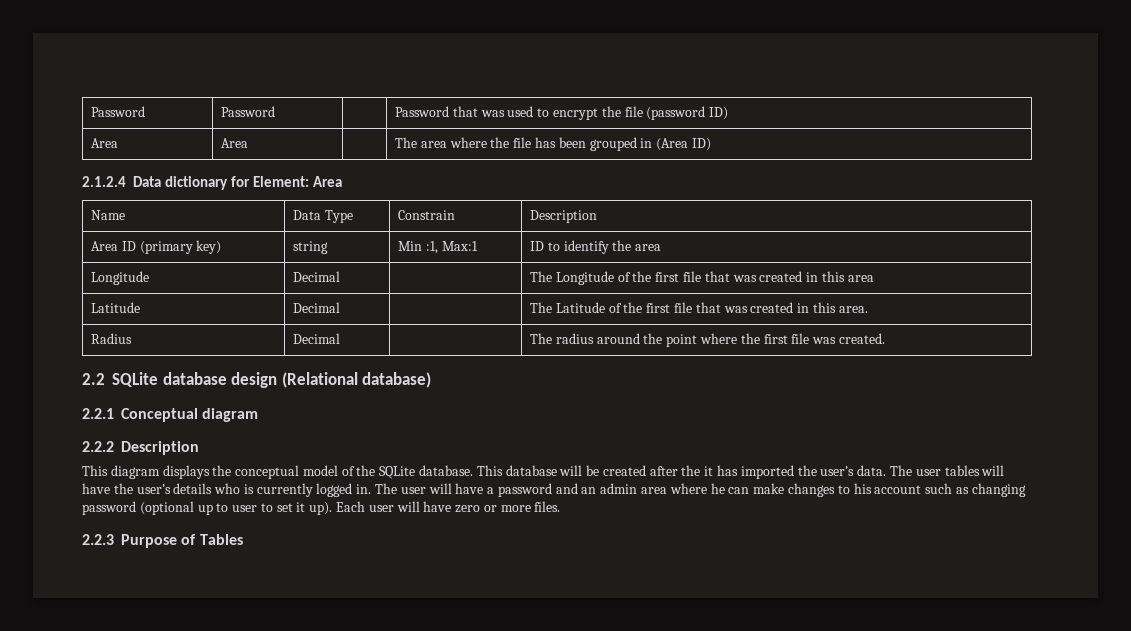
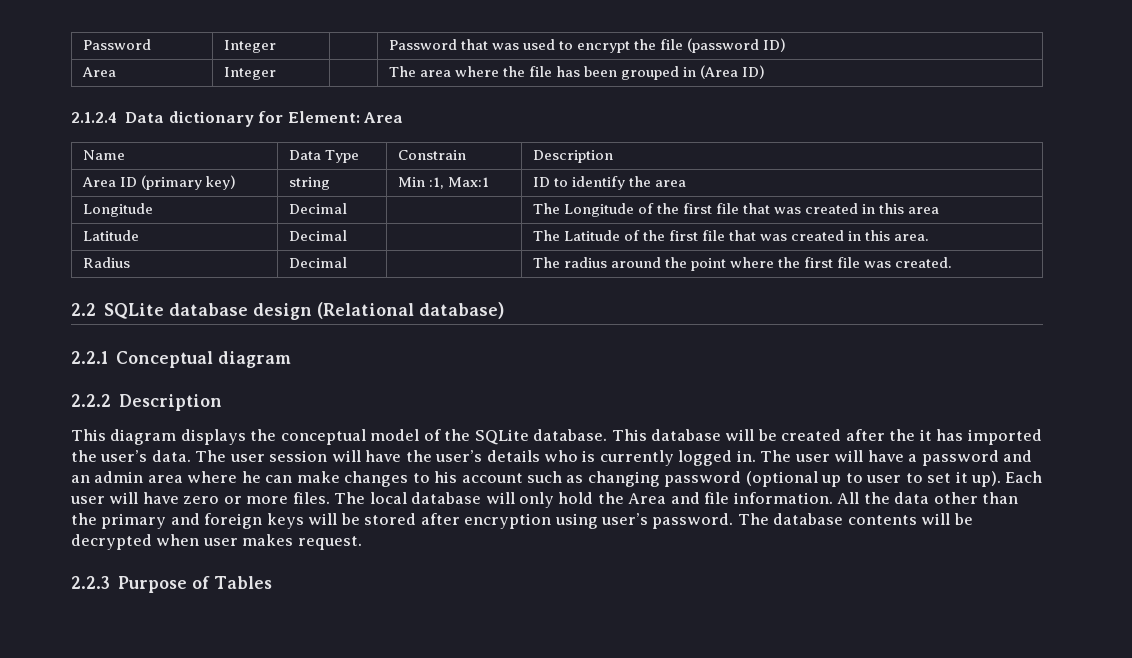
[91,106,146,117] [221,106,276,117] Password | Password -> [82,39,151,50] [223,40,276,53] Password | Integer
[221,138,249,148] Area -> [223,67,276,80] Integer
[944,465,980,476] tables -> [269,450,328,462] session
(561, 506) none -> [334,492,1019,508] [71,513,973,529] [71,534,362,550] The local database will only hold the Area and file information. All the data other than the primary and foreign keys will be stored after encryption using user’s password. The database contents will be decrypted when user makes request.

